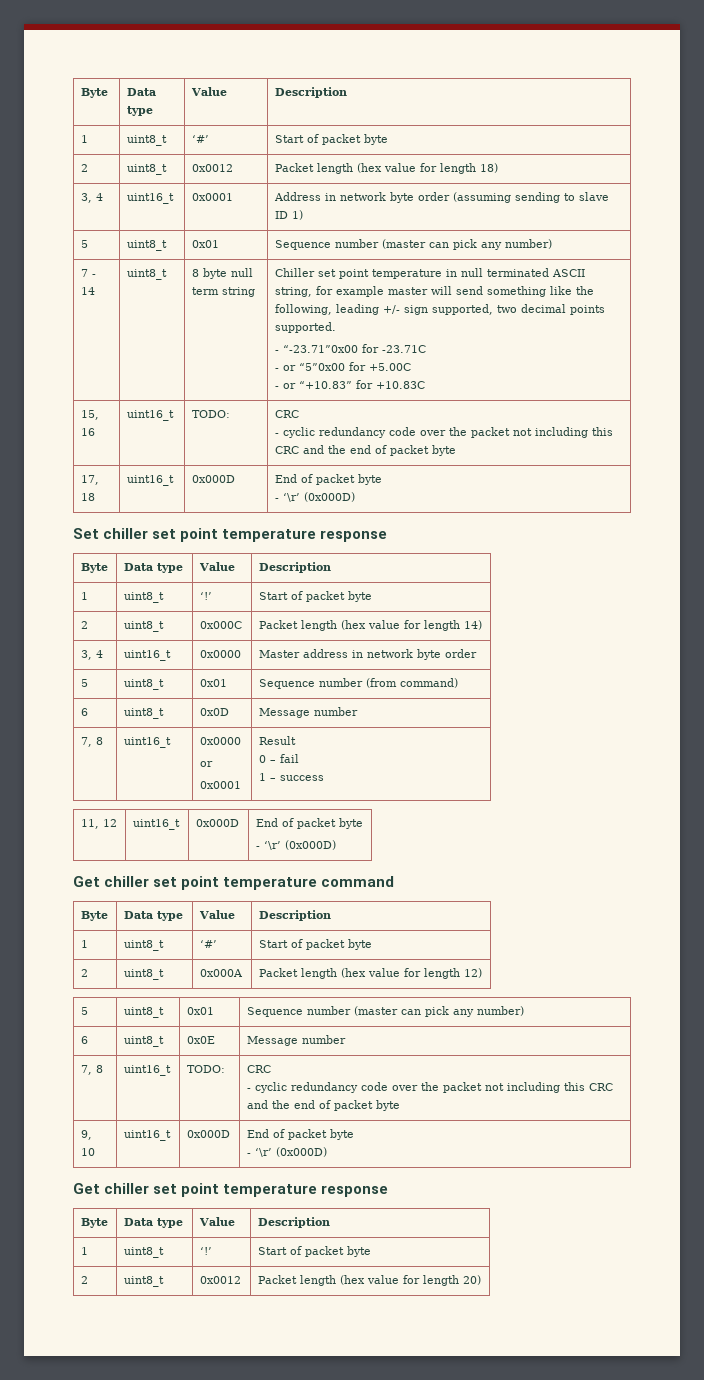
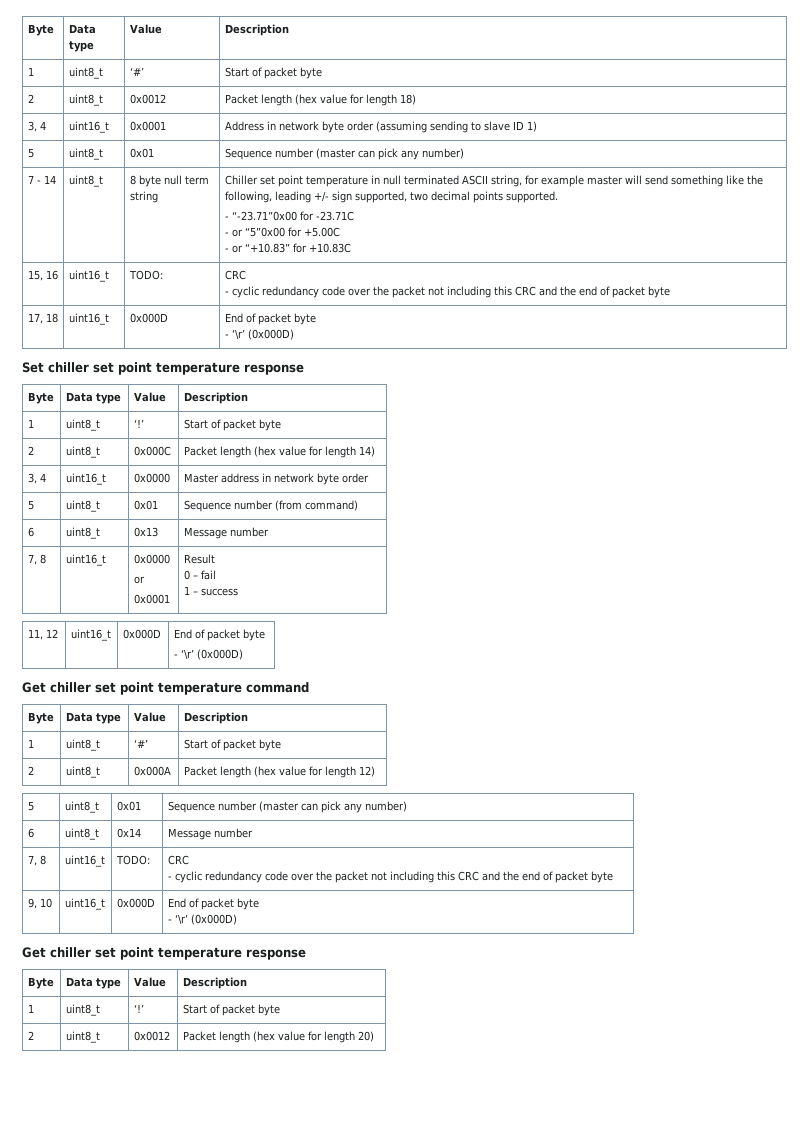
[199,708,229,716] 0x0D -> [133,527,158,537] 0x13
[186,1036,215,1044] 0x0E -> [116,828,141,838] 0x14

